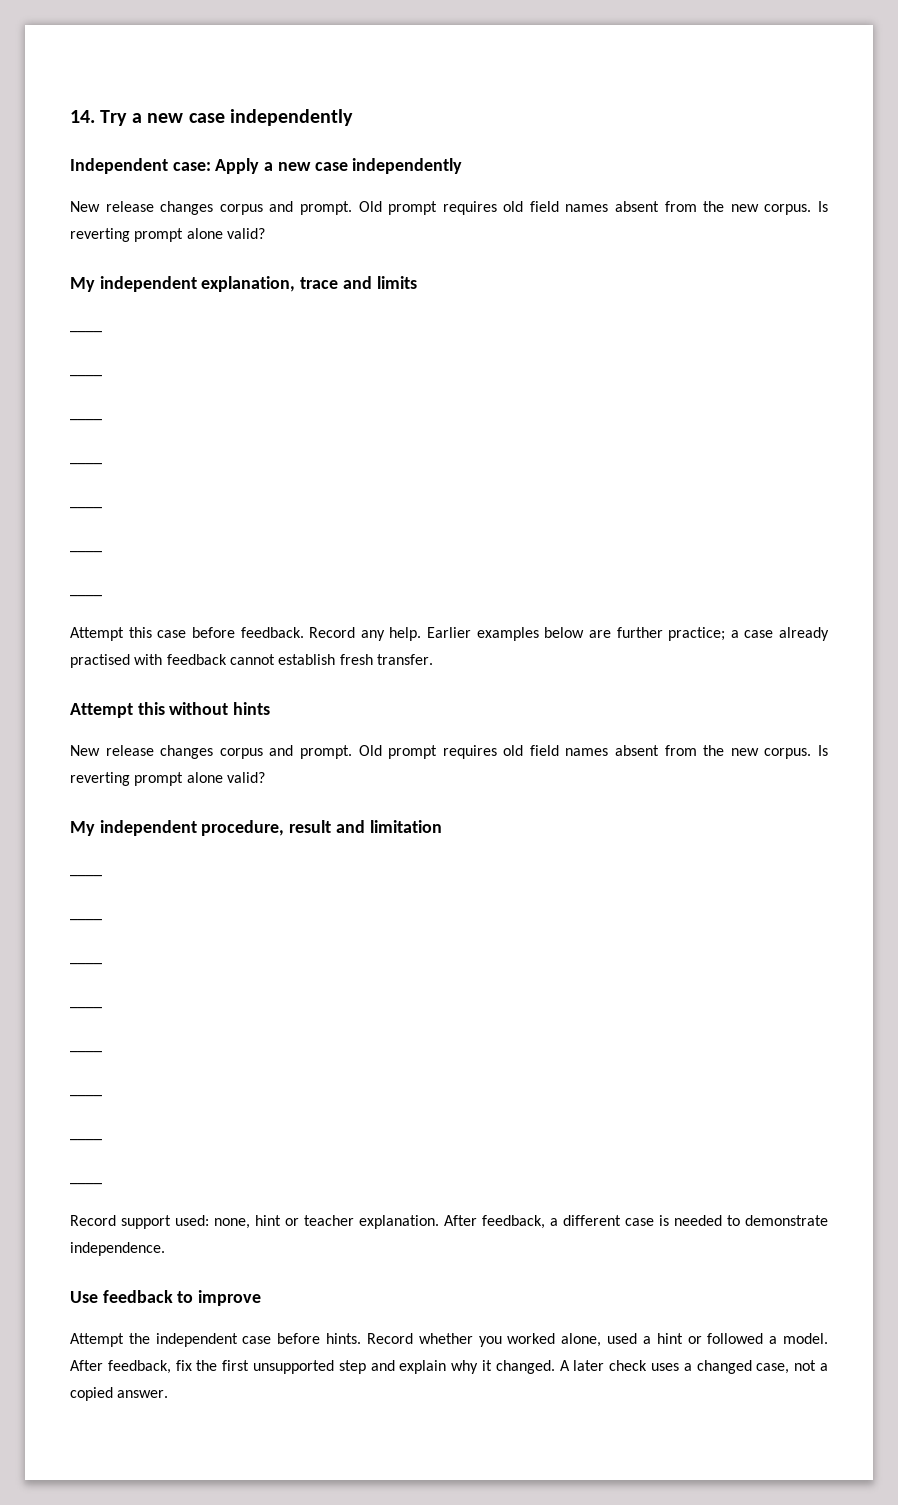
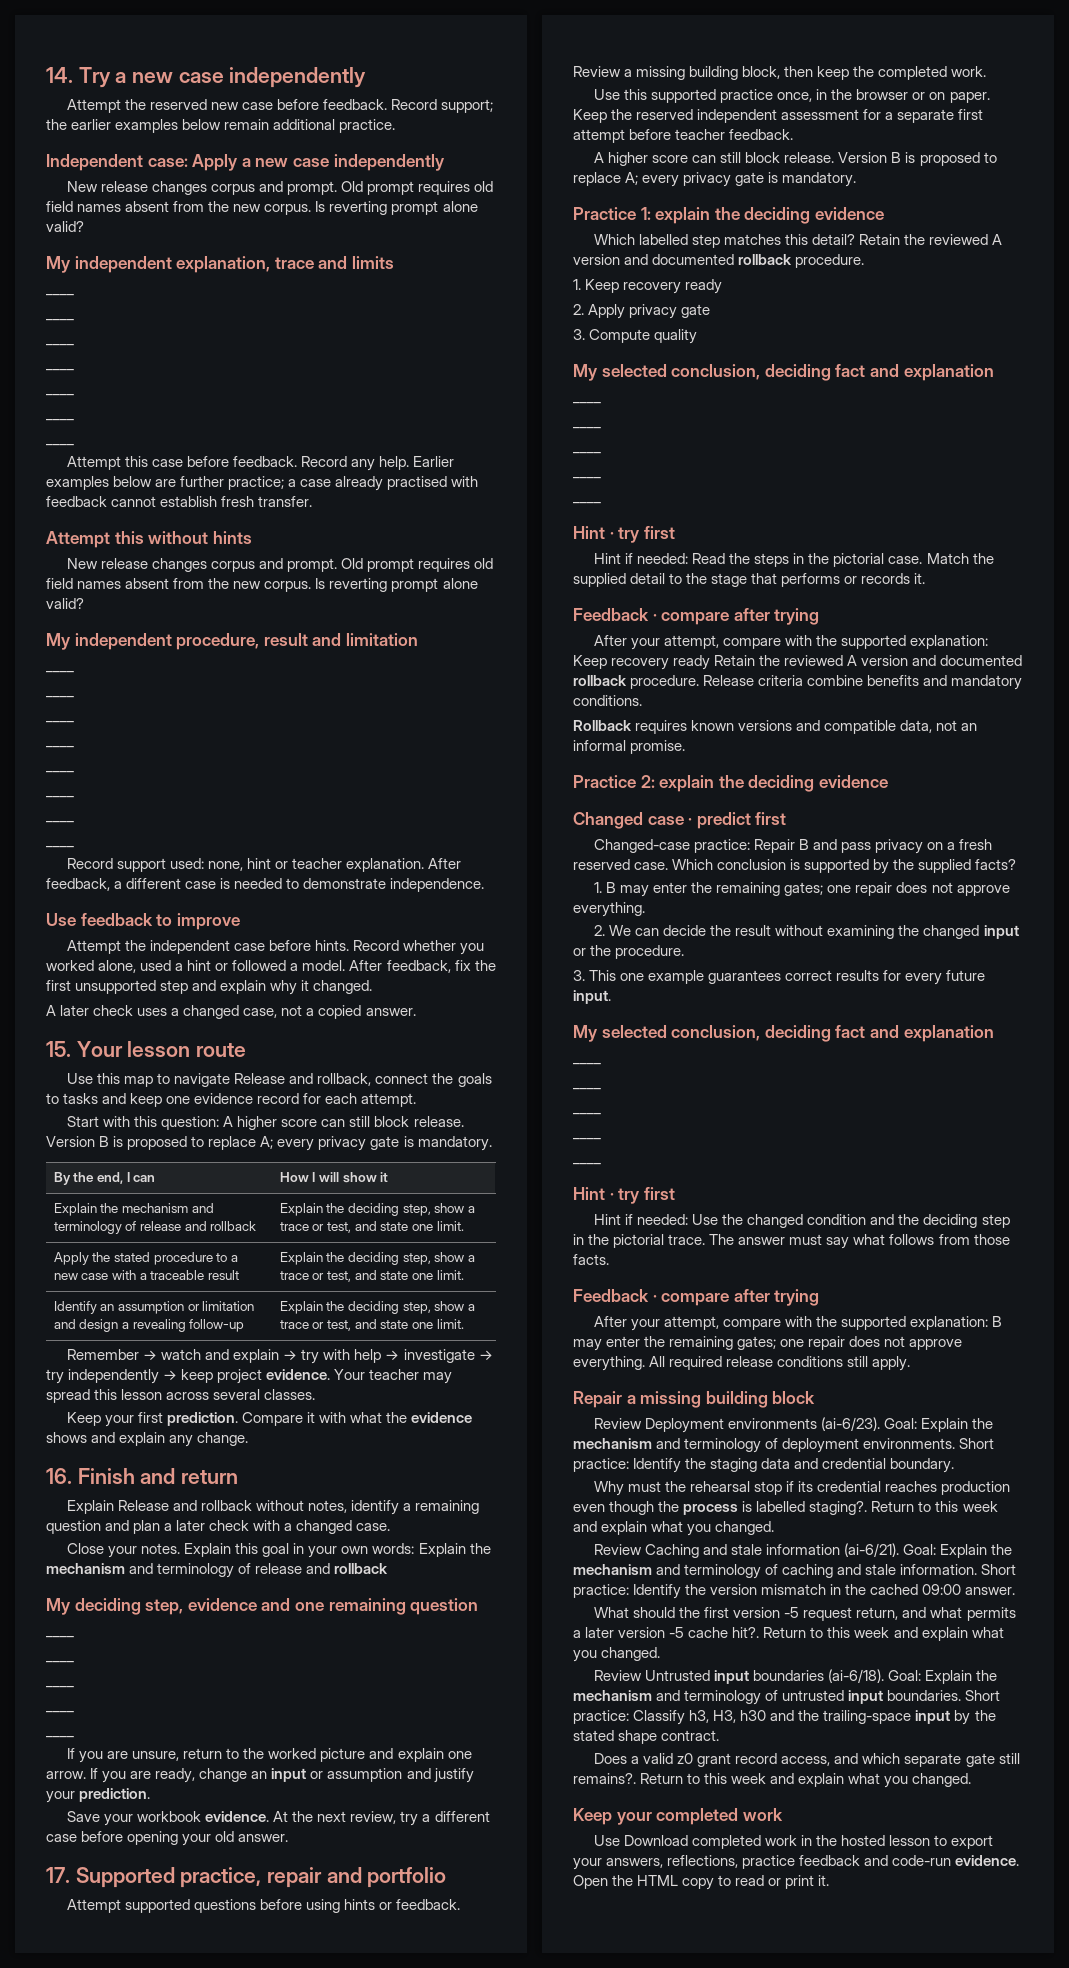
(353, 117) none -> [67,99,494,113] [46,119,396,133] // Attempt the reserved new case before feedback. Record support; the earlier examples below remain additional practice.
(555, 1367) none -> (373, 987) //
(169, 1394) none -> [46,1041,247,1057] [67,1073,492,1087] [46,1093,417,1107] [67,1116,464,1130] [46,1136,492,1151] [53,1172,156,1185] [279,1172,389,1183] [53,1203,214,1216] [53,1221,257,1234] [279,1203,476,1216] [279,1221,464,1233] [53,1252,239,1265] [53,1270,240,1280] [279,1252,476,1265] [279,1270,464,1282] [53,1301,255,1314] [53,1319,245,1332] [279,1301,476,1314] [279,1319,464,1331] [67,1349,493,1364] [46,1369,453,1384] [46,1389,316,1403] [67,1412,473,1427] [46,1432,249,1447] [46,1468,239,1484] [67,1500,480,1515] [46,1520,391,1534] [67,1543,491,1558] [46,1563,389,1578] [46,1598,479,1615] [46,1636,74,1638] [46,1661,74,1663] [46,1686,74,1688] [46,1711,74,1713] [46,1736,74,1738] [67,1748,472,1763] [46,1768,474,1783] [46,1788,151,1803] [67,1811,490,1826] [46,1831,289,1846] [46,1867,447,1888] [67,1899,461,1913] [573,66,987,80] [594,89,990,103] [573,109,984,123] [573,129,794,143] [594,152,997,166] [573,172,857,187] [573,207,884,224] [594,234,1003,248] [573,254,865,268] [573,279,723,294] [573,304,711,319] [573,329,698,344] [573,364,994,381] [573,402,601,404] [573,427,601,429] [573,452,601,454] [573,477,601,479] [573,502,601,504] [573,526,675,543] [594,553,994,567] [573,573,926,587] [573,608,820,625] [594,635,989,650] [573,655,1023,670] [573,675,1023,690] [573,695,642,706] [573,720,978,734] [573,740,686,754] [573,775,888,792] [573,812,787,829] [594,839,993,854] [573,859,1017,874] [594,882,1010,897] [573,902,645,917] [594,925,1019,939] [573,945,685,959] [573,970,986,985] [573,990,611,1004] [573,1025,994,1042] [573,1063,601,1065] [573,1088,601,1090] [573,1113,601,1115] [573,1138,601,1140] [573,1163,601,1165] [573,1187,675,1204] [594,1214,1010,1228] [573,1234,1010,1249] [573,1254,609,1265] [573,1289,820,1306] [594,1316,1003,1331] [573,1336,963,1351] [573,1356,911,1371] [573,1391,816,1408] [594,1417,994,1433] [573,1438,995,1453] [573,1458,955,1473] [594,1481,1011,1496] [573,1501,998,1515] [573,1521,775,1536] [594,1543,1013,1558] [573,1564,1017,1579] [573,1584,1016,1599] [594,1607,1016,1621] [573,1627,1004,1641] [573,1647,661,1662] [594,1669,998,1684] [573,1690,1001,1705] [573,1710,996,1725] [573,1730,720,1744] [594,1753,1020,1767] [573,1773,972,1788] [573,1808,783,1825] [594,1835,994,1849] [573,1855,1020,1870] [573,1875,830,1890] // 15. Your lesson route // Use this map to navigate Release and rollback, connect the goals to tasks and keep one evidence record for each attempt. // Start with this question: A higher score can still block release. Version B is proposed to replace A; every privacy gate is mandatory. // By the end, I can | How I will show it // Explain the mechanism and terminology of release and rollback | Explain the deciding step, show a trace or test, and state one limit. // Apply the stated procedure to a new case with a traceable result | Explain the deciding step, show a trace or test, and state one limit. // Identify an assumption or limitation and design a revealing follow-up | Explain the deciding step, show a trace or test, and state one limit. // Remember → watch and explain → try with help → investigate → try independently → keep project evidence. Your teacher may spread this lesson across several classes. // Keep your first prediction. Compare it with what the evidence shows and explain any change. // 16. Finish and return // Explain Release and rollback without notes, identify a remaining question and plan a later check with a changed case. // Close your notes. Explain this goal in your own words: Explain the mechanism and terminology of release and rollback // My deciding step, evidence and one remaining question // ____ // ____ // ____ // ____ // ____ // If you are unsure, return to the worked picture and explain one arrow. If you are ready, change an input or assumption and justify your prediction. // Save your workbook evidence. At the next review, try a different case before opening your old answer. // 17. Supported practice, repair and portfolio // Attempt supported questions before using hints or feedback. Review a missing building block, then keep the completed work. // Use this supported practice once, in the browser or on paper. Keep the reserved independent assessment for a separate first attempt before teacher feedback. // A higher score can still block release. Version B is proposed to replace A; every privacy gate is mandatory. // Practice 1: explain the deciding evidence // Which labelled step matches this detail? Retain the reviewed A version and documented rollback procedure. // 1. Keep recovery ready // 2. Apply privacy gate // 3. Compute quality // My selected conclusion, deciding fact and explanation // ____ // ____ // ____ // ____ // ____ // Hint · try first // Hint if needed: Read the steps in the pictorial case. Match the supplied detail to the stage that performs or records it. // Feedback · compare after trying // After your attempt, compare with the supported explanation: Keep recovery ready Retain the reviewed A version and documented rollback procedure. Release criteria combine benefits and mandatory conditions. // Rollback requires known versions and compatible data, not an informal promise. // Practice 2: explain the deciding evidence // Changed case · predict first // Changed-case practice: Repair B and pass privacy on a fresh reserved case. Which conclusion is supported by the supplied facts? // 1. B may enter the remaining gates; one repair does not approve everything. // 2. We can decide the result without examining the changed input or the procedure. // 3. This one example guarantees correct results for every future input. // My selected conclusion, deciding fact and explanation // ____ // ____ // ____ // ____ // ____ // Hint · try first // Hint if needed: Use the changed condition and the deciding step in the pictorial trace. The answer must say what follows from those facts. // Feedback · compare after trying // After your attempt, compare with the supported explanation: B may enter the remaining gates; one repair does not approve everything. All required release conditions still apply. // Repair a missing building block // Review Deployment environments (ai-6/23). Goal: Explain the mechanism and terminology of deployment environments. Short practice: Identify the staging data and credential boundary. // Why must the rehearsal stop if its credential reaches production even though the process is labelled staging?. Return to this week and explain what you changed. // Review Caching and stale information (ai-6/21). Goal: Explain the mechanism and terminology of caching and stale information. Short practice: Identify the version mismatch in the cached 09:00 answer. // What should the first version -5 request return, and what permits a later version -5 cache hit?. Return to this week and explain what you changed. // Review Untrusted input boundaries (ai-6/18). Goal: Explain the mechanism and terminology of untrusted input boundaries. Short practice: Classify h3, H3, h30 and the trailing-space input by the stated shape contract. // Does a valid z0 grant record access, and which separate gate still remains?. Return to this week and explain what you changed. // Keep your completed work // Use Download completed work in the hosted lesson to export your answers, reflections, practice feedback and code-run evidence. Open the HTML copy to read or print it.

